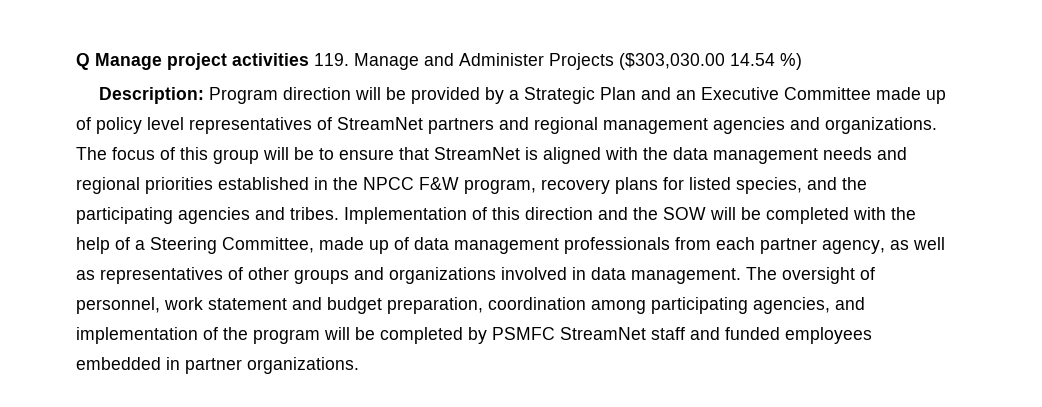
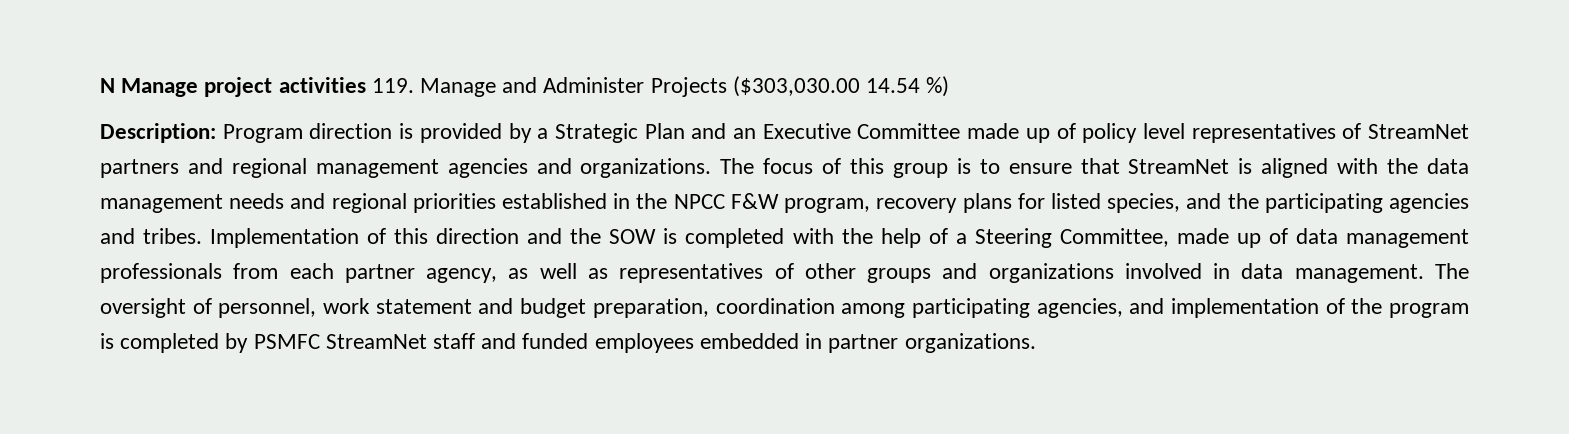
[76,53,90,70] Q -> [100,78,115,93] N
[355,87,407,100] will be -> [399,123,414,139] is
[263,147,314,160] will be -> [956,158,971,174] is
[710,207,761,220] will be -> [663,228,678,244] is
[324,327,375,340] will be -> [100,333,114,349] is

